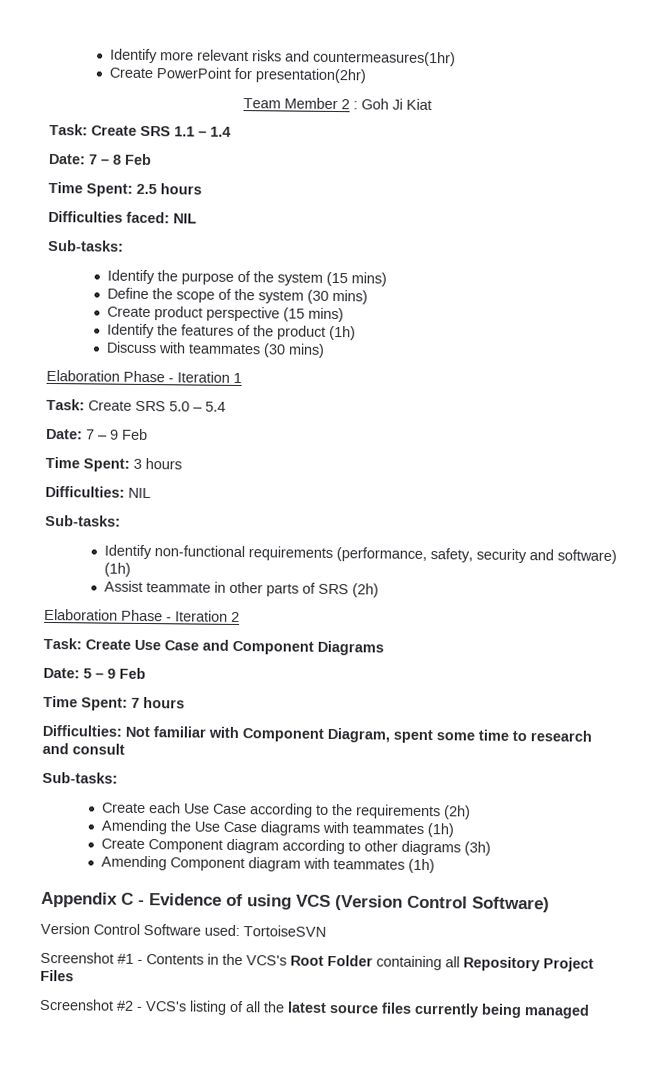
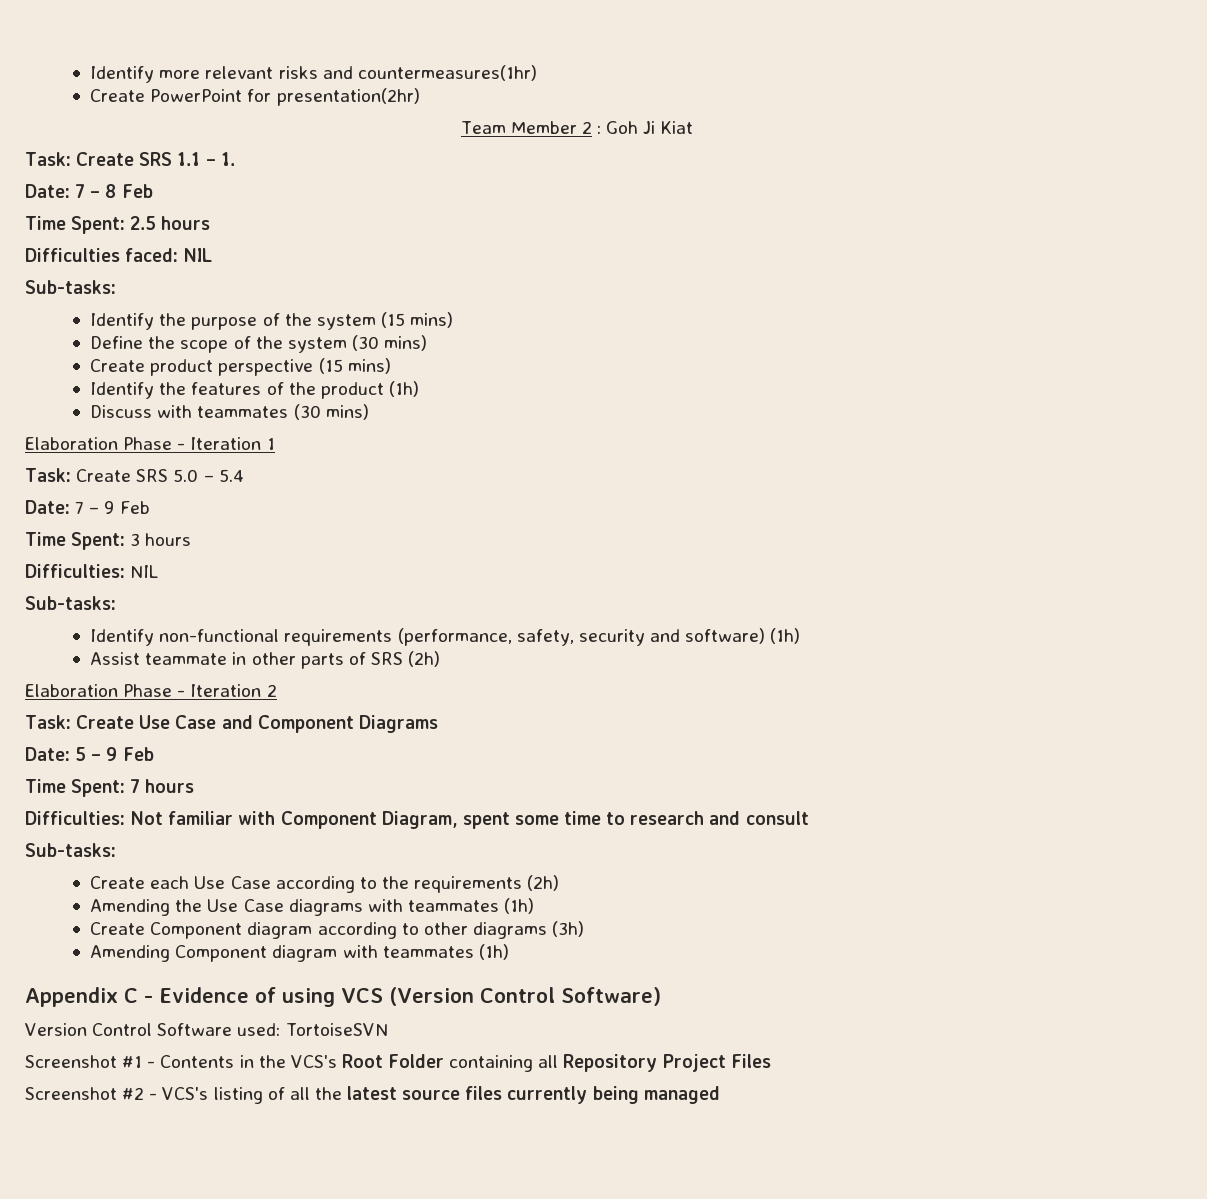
[210,126,231,137] 1.4 -> [220,152,235,166] 1.

